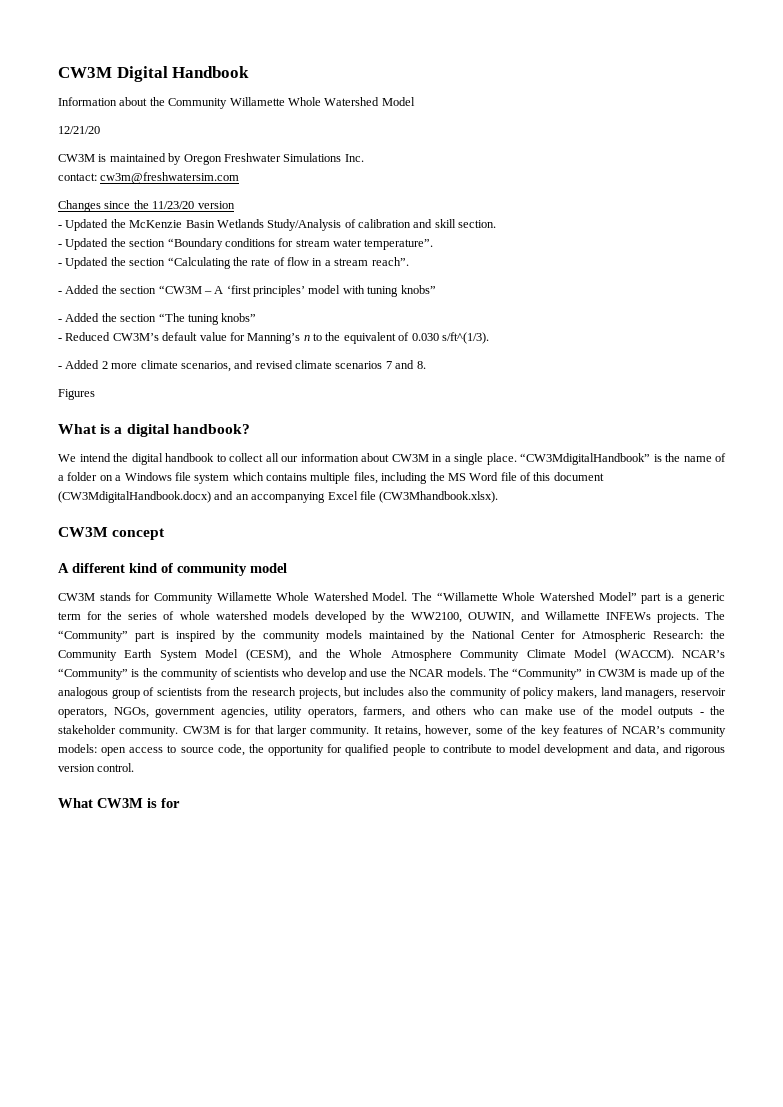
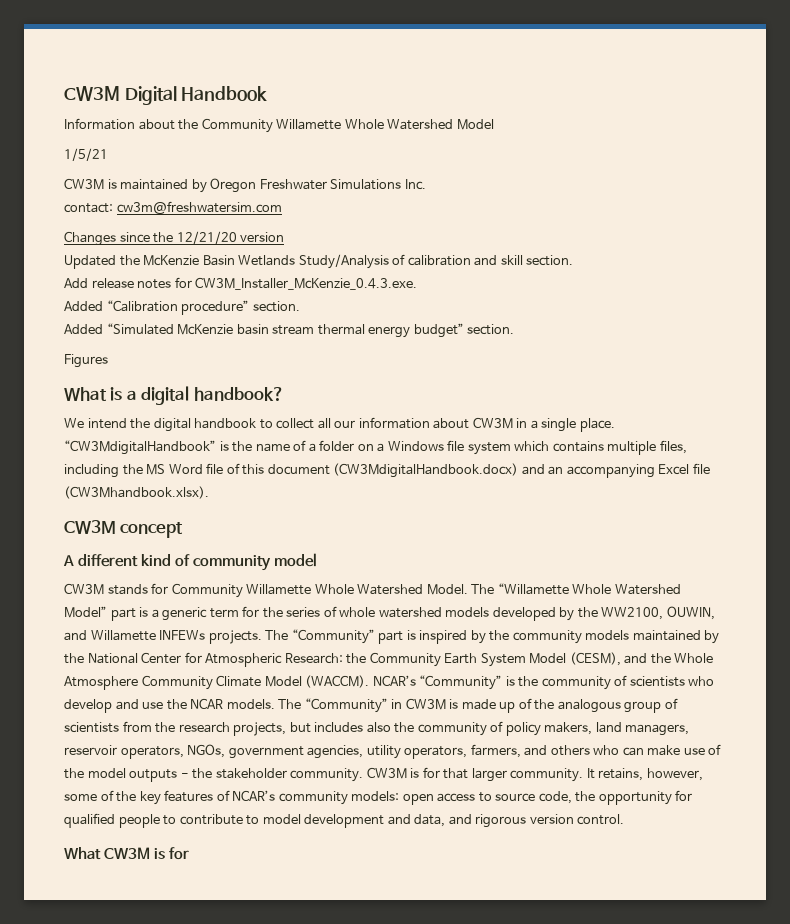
[58,126,100,134] 12/21/20 -> [64,148,108,161] 1/5/21
[152,201,195,209] 11/23/20 -> [176,231,237,244] 12/21/20
[58,225,62,228] - -> (285, 237) none
[58,238,434,250] [58,257,409,269] [58,285,436,297] [58,313,257,325] [58,332,489,344] [58,360,426,372] - Updated the section “Boundary conditions for stream water temperature”. // - Updated the section “Calculating the rate of flow in a stream reach”. // - Added the section “CW3M – A ‘first principles’ model with tuning knobs” // - Added the section “The tuning knobs” // - Reduced CW3M’s default value for Manning’s n to the equivalent of 0.030 s/ft^(1/3). // - Added 2 more climate scenarios, and revised climate scenarios 7 and 8. -> [64,277,418,290] [64,300,300,315] [64,323,515,338] Add release notes for CW3M_Installer_McKenzie_0.4.3.exe. // Added “Calibration procedure” section. // Added “Simulated McKenzie basin stream thermal energy budget” section.

